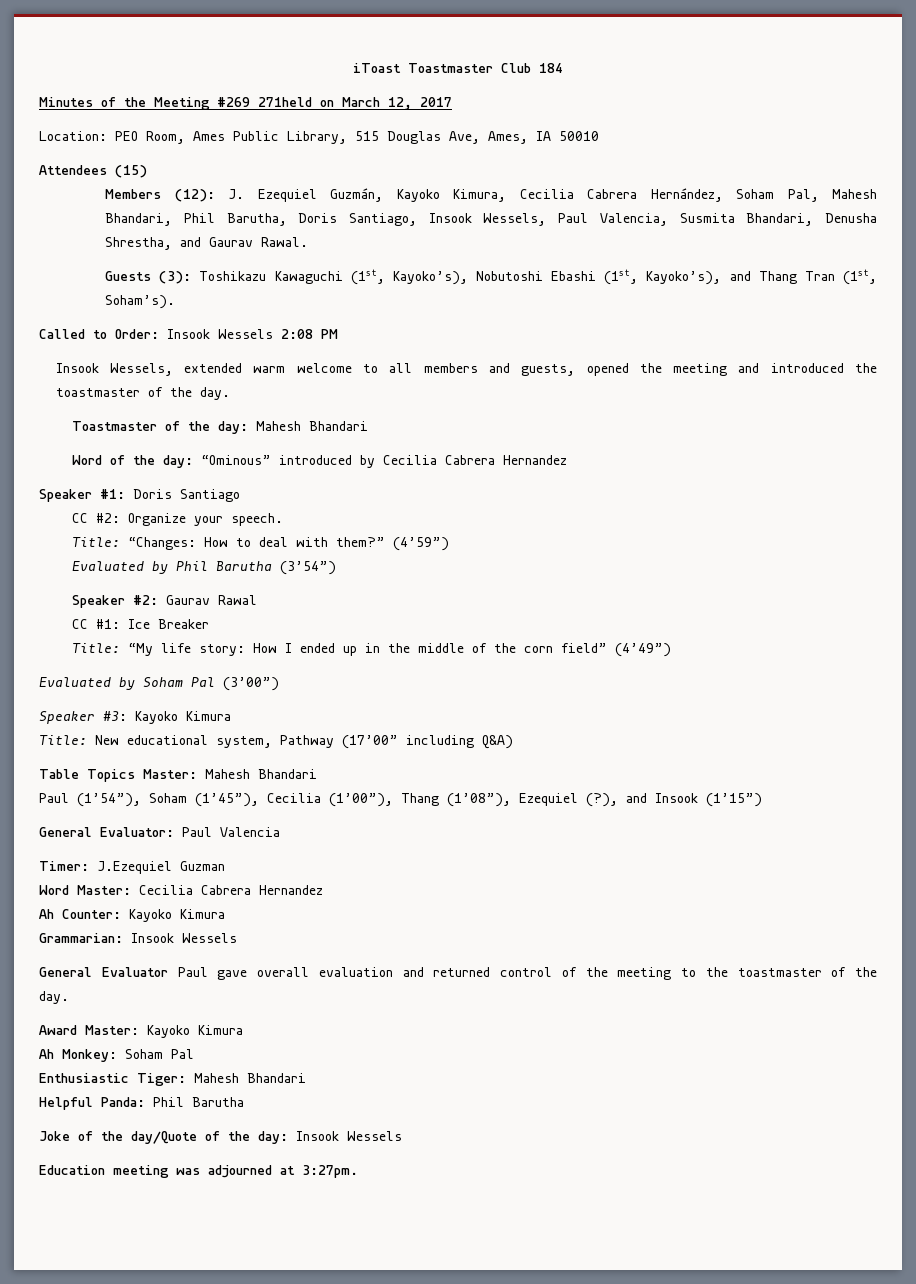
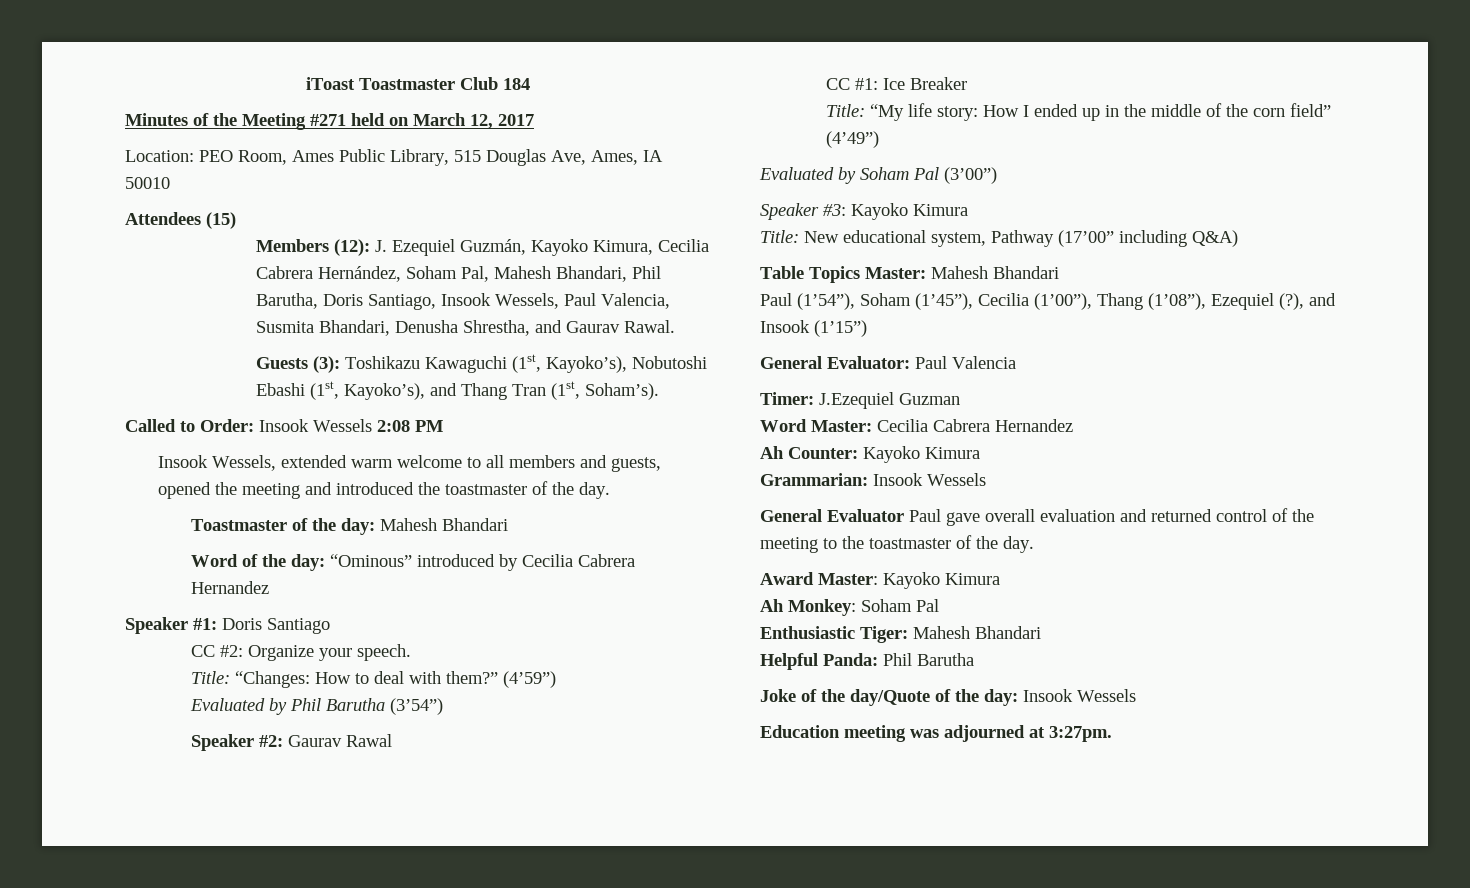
[217,97,312,107] #269 271held -> [310,113,385,126] #271 held

